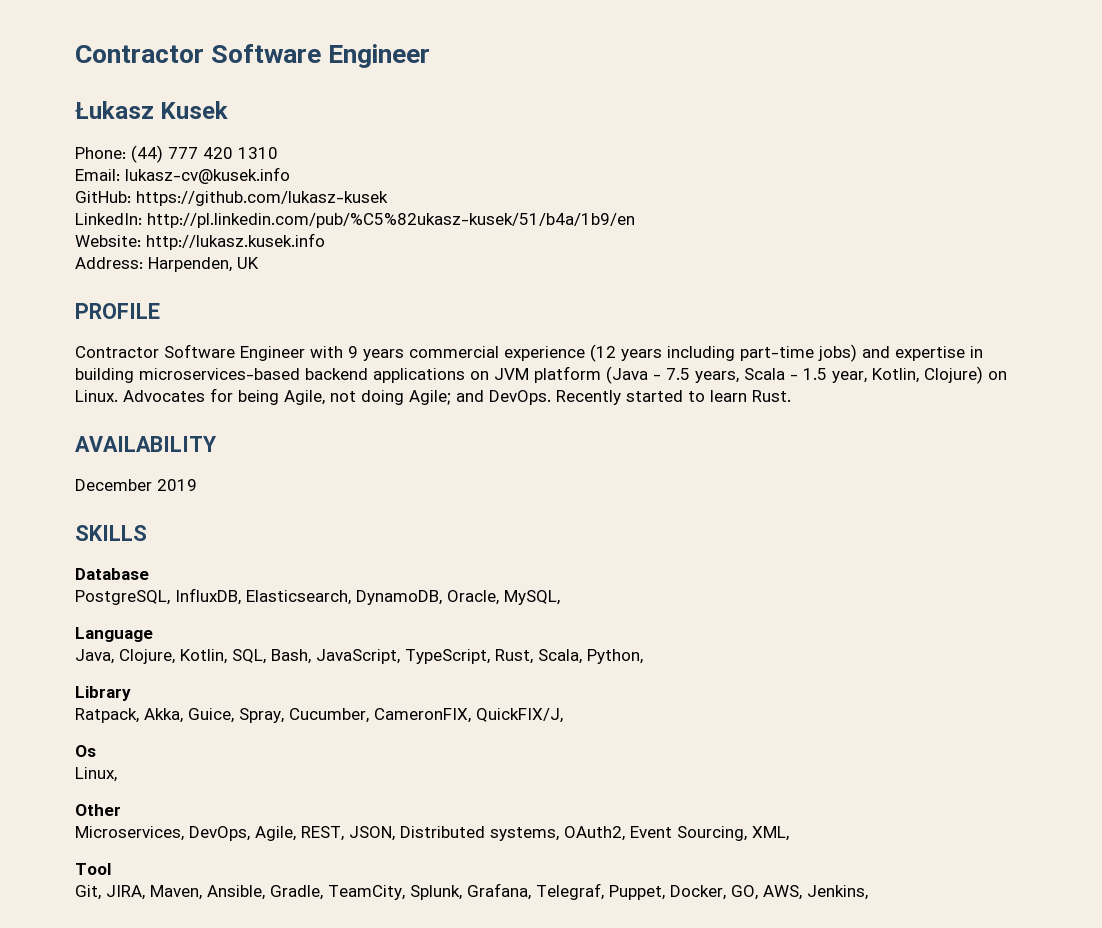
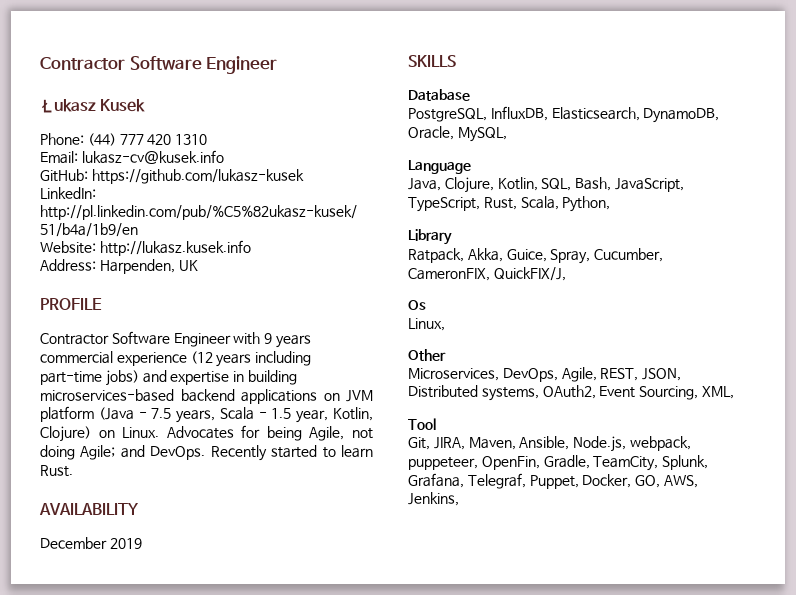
(265, 892) none -> [573,436,691,452] [408,456,540,470] Node.js, webpack, puppeteer, OpenFin,

